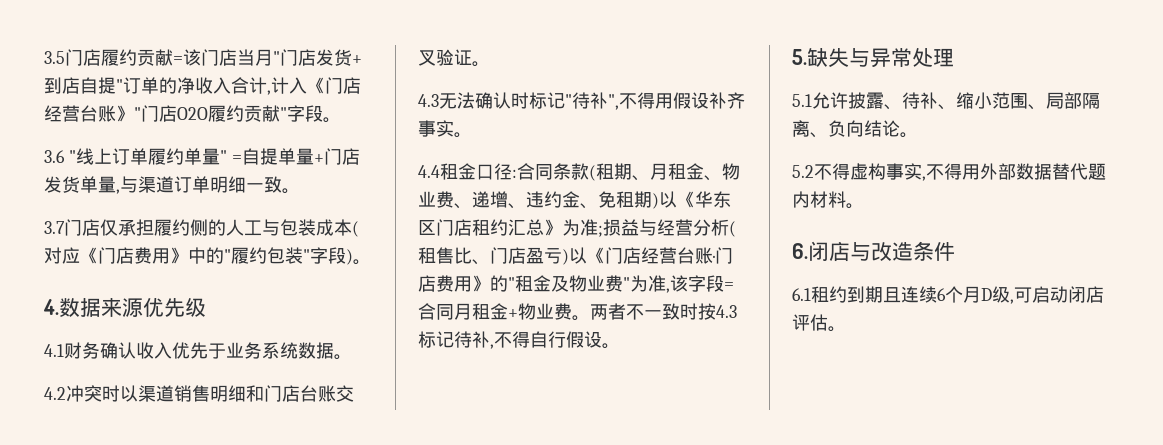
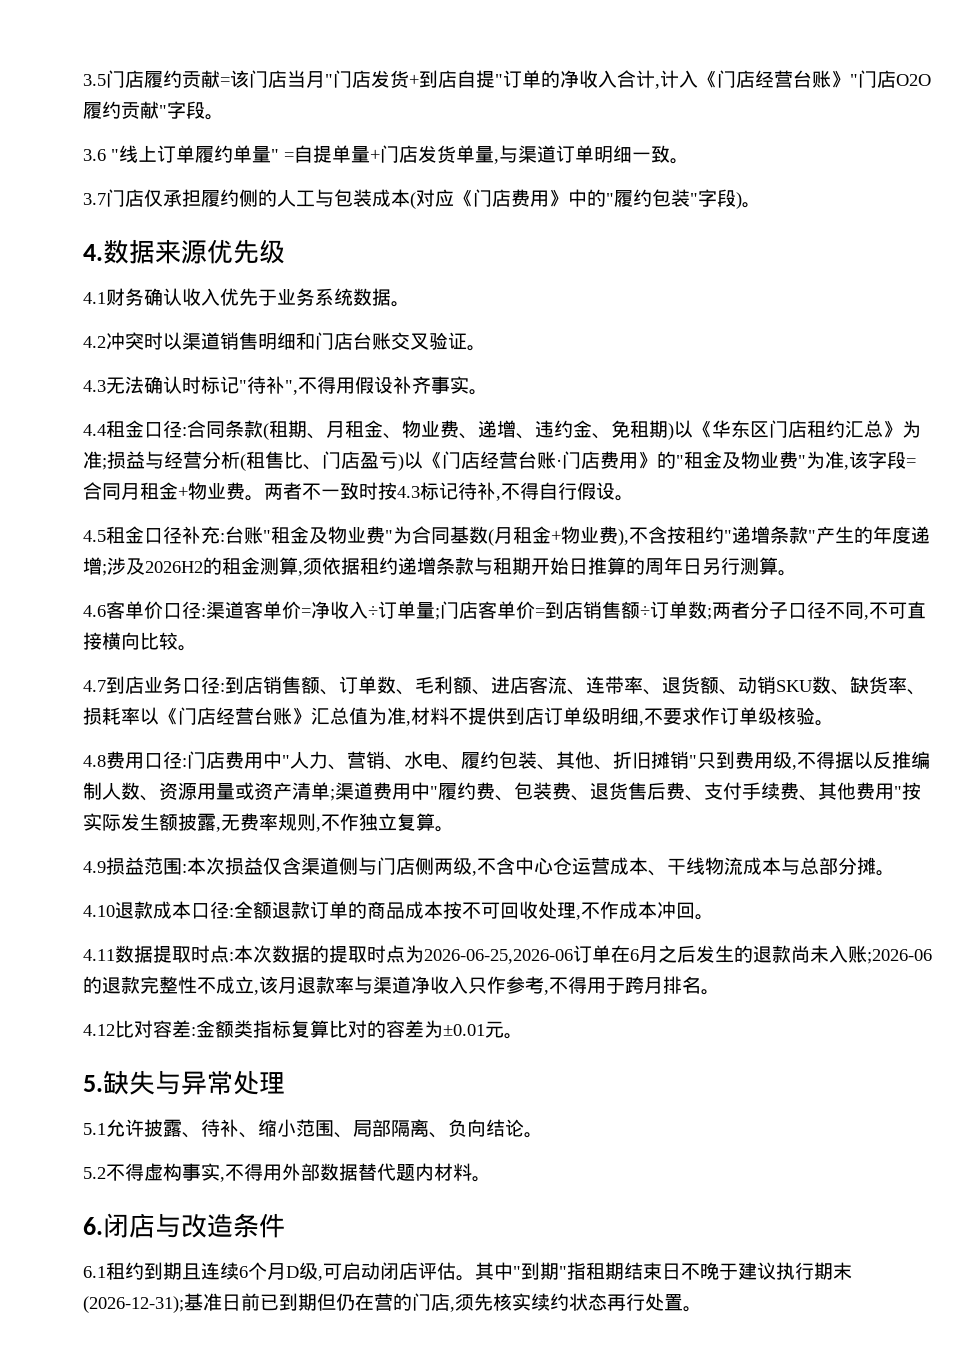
(620, 346) none -> [83,526,930,546] [83,557,797,576] [83,601,926,620] [83,632,197,651] [83,676,926,695] [83,707,834,726] [83,751,930,770] [83,782,921,801] [83,813,454,832] [83,857,895,876] [83,901,714,920] [83,945,932,964] [83,976,720,995] [83,1020,523,1039] // 4.5租金口径补充:台账"租金及物业费"为合同基数(月租金+物业费),不含按租约"递增条款"产生的年度递增;涉及2026H2的租金测算,须依据租约递增条款与租期开始日推算的周年日另行测算。 // 4.6客单价口径:渠道客单价=净收入÷订单量;门店客单价=到店销售额÷订单数;两者分子口径不同,不可直接横向比较。 // 4.7到店业务口径:到店销售额、订单数、毛利额、进店客流、连带率、退货额、动销SKU数、缺货率、损耗率以《门店经营台账》汇总值为准,材料不提供到店订单级明细,不要求作订单级核验。 // 4.8费用口径:门店费用中"人力、营销、水电、履约包装、其他、折旧摊销"只到费用级,不得据以反推编制人数、资源用量或资产清单;渠道费用中"履约费、包装费、退货售后费、支付手续费、其他费用"按实际发生额披露,无费率规则,不作独立复算。 // 4.9损益范围:本次损益仅含渠道侧与门店侧两级,不含中心仓运营成本、干线物流成本与总部分摊。 // 4.10退款成本口径:全额退款订单的商品成本按不可回收处理,不作成本冲回。 // 4.11数据提取时点:本次数据的提取时点为2026-06-25,2026-06订单在6月之后发生的退款尚未入账;2026-06的退款完整性不成立,该月退款率与渠道净收入只作参考,不得用于跨月排名。 // 4.12比对容差:金额类指标复算比对的容差为±0.01元。
(846, 329) none -> [475,1262,852,1280] [83,1293,702,1313] 其中"到期"指租期结束日不晚于建议执行期末(2026-12-31);基准日前已到期但仍在营的门店,须先核实续约状态再行处置。

